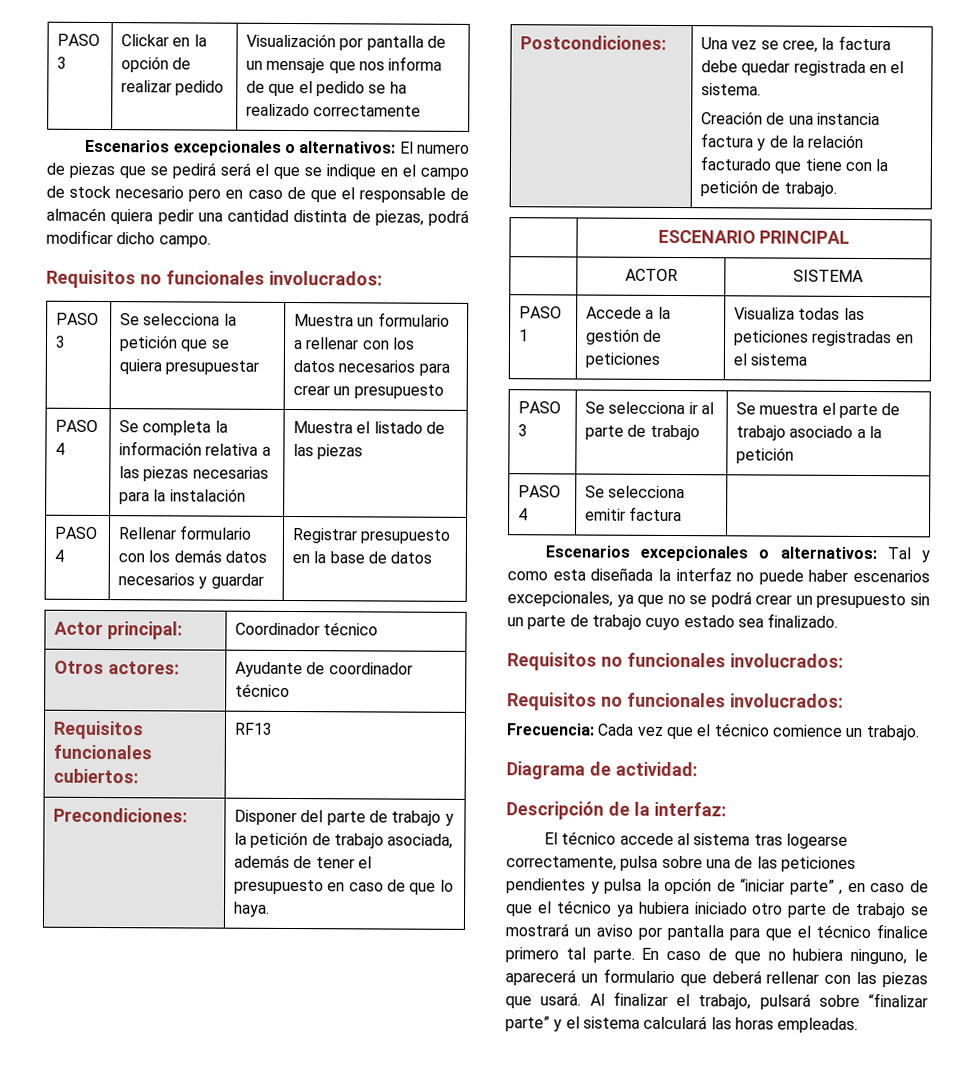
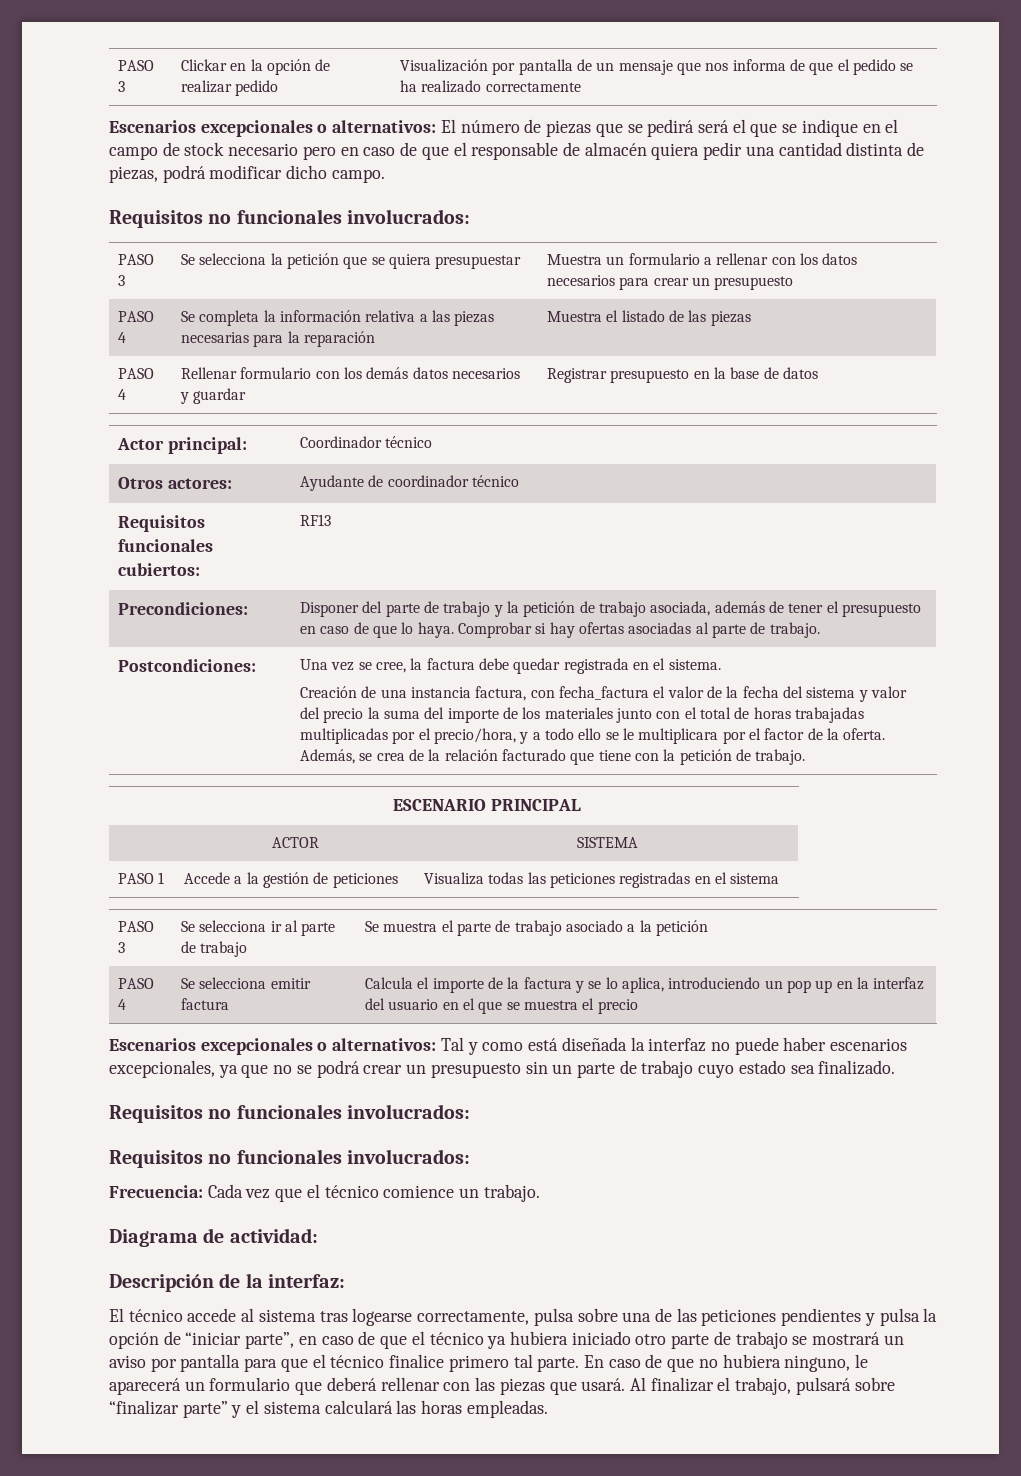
[416,143,471,154] numero -> [460,120,520,133] número
[169,488,246,502] instalación -> [304,331,376,347] reparación
(271, 909) none -> [458,622,820,638] Comprobar si hay ofertas asociadas al parte de trabajo.
[701,133,767,151] factura y -> [475,686,907,702] [300,707,864,723] [300,728,886,744] [300,749,405,764] factura, con fecha_factura el valor de la fecha del sistema y valor del precio la suma del importe de los materiales junto con el total de horas trabajadas multiplicadas por el precio/hora, y a todo ello se le multiplicara por el factor de la oferta. Además, se crea
(683, 514) none -> [365,977,925,993] [365,998,638,1014] Calcula el importe de la factura y se lo aplica, introduciendo un pop up en la interfaz del usuario en el que se muestra el precio
[552,569,586,581] esta -> [528,1038,559,1051] está
[789,879,844,895] parte” , -> [245,1332,295,1349] parte”,

